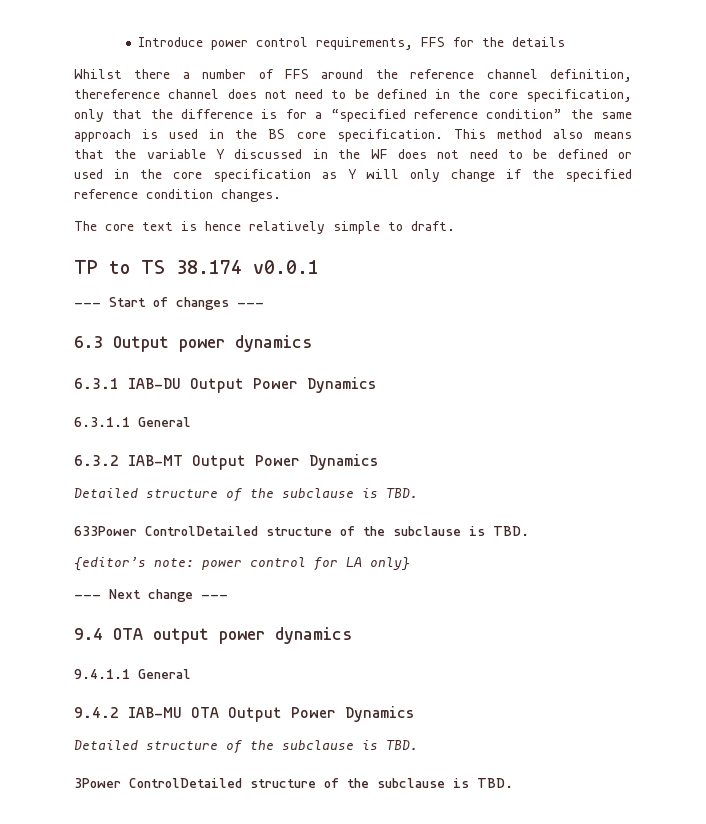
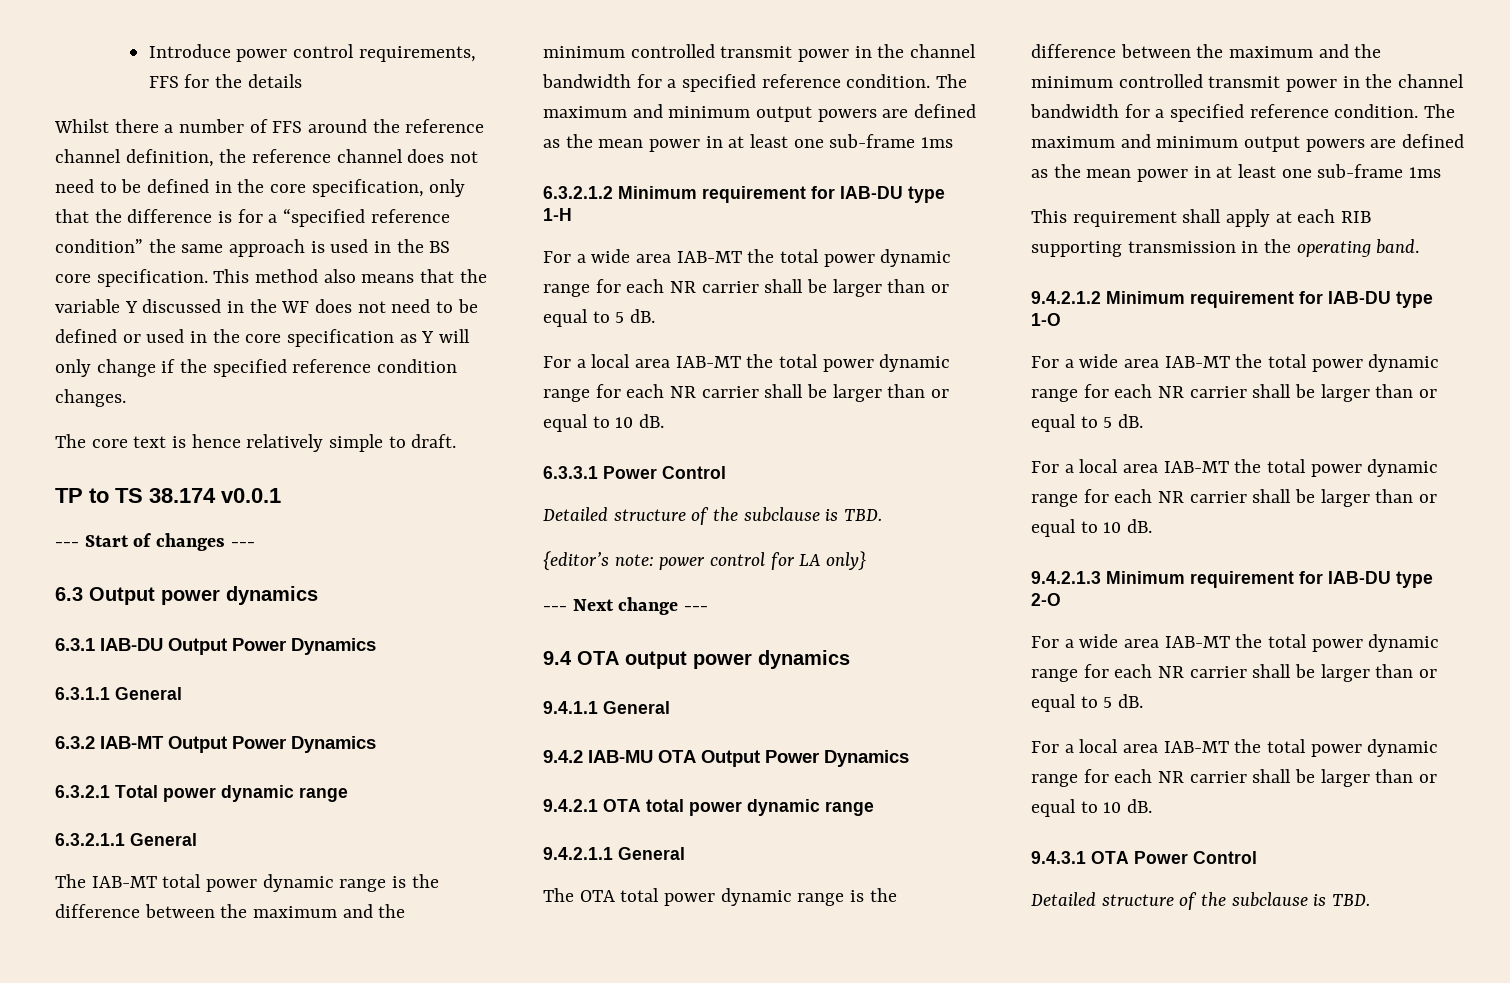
[74,89,160,99] thereference -> [219,149,332,163] the reference
[74,488,418,502] [74,526,529,536] // Detailed structure of the subclause is TBD. // 633Power ControlDetailed structure of the subclause is TBD. -> [55,785,348,802] [55,833,197,846] [55,874,439,892] [55,904,406,918] [543,44,977,62] [542,74,968,92] [543,104,977,122] [543,134,954,152] [543,186,945,203] [543,208,572,221] [543,249,952,267] [543,279,950,297] [543,309,656,327] [543,354,951,372] [543,384,950,402] [543,414,665,432] [543,466,726,479] [543,507,883,525] // 6.3.2.1 Total power dynamic range // 6.3.2.1.1 General // The IAB-MT total power dynamic range is the difference between the maximum and the minimum controlled transmit power in the channel bandwidth for a specified reference condition. The maximum and minimum output powers are defined as the mean power in at least one sub-frame 1ms // 6.3.2.1.2 Minimum requirement for IAB-DU type 1-H // For a wide area IAB-MT the total power dynamic range for each NR carrier shall be larger than or equal to 5 dB. // For a local area IAB-MT the total power dynamic range for each NR carrier shall be larger than or equal to 10 dB. // 6.3.3.1 Power Control // Detailed structure of the subclause is TBD.
[74,740,418,754] [74,778,513,788] // Detailed structure of the subclause is TBD. // 3Power ControlDetailed structure of the subclause is TBD. -> [543,799,874,816] [543,847,685,860] [543,888,897,906] [1031,44,1382,58] [1031,74,1465,92] [1030,104,1456,122] [1031,134,1465,152] [1031,164,1442,182] [1031,209,1372,227] [1031,239,1420,257] [1031,291,1433,308] [1031,313,1061,326] [1031,354,1440,372] [1031,384,1438,402] [1031,414,1144,432] [1031,459,1439,477] [1031,489,1438,507] [1031,519,1153,537] [1031,571,1433,588] [1031,593,1061,606] [1031,634,1440,652] [1031,664,1438,682] [1031,694,1144,712] [1031,739,1439,757] [1031,769,1438,787] [1031,799,1153,817] [1031,851,1257,864] [1031,892,1371,910] // 9.4.2.1 OTA total power dynamic range // 9.4.2.1.1 General // The OTA total power dynamic range is the difference between the maximum and the minimum controlled transmit power in the channel bandwidth for a specified reference condition. The maximum and minimum output powers are defined as the mean power in at least one sub-frame 1ms // This requirement shall apply at each RIB supporting transmission in the operating band. // 9.4.2.1.2 Minimum requirement for IAB-DU type 1-O // For a wide area IAB-MT the total power dynamic range for each NR carrier shall be larger than or equal to 5 dB. // For a local area IAB-MT the total power dynamic range for each NR carrier shall be larger than or equal to 10 dB. // 9.4.2.1.3 Minimum requirement for IAB-DU type 2-O // For a wide area IAB-MT the total power dynamic range for each NR carrier shall be larger than or equal to 5 dB. // For a local area IAB-MT the total power dynamic range for each NR carrier shall be larger than or equal to 10 dB. // 9.4.3.1 OTA Power Control // Detailed structure of the subclause is TBD.

